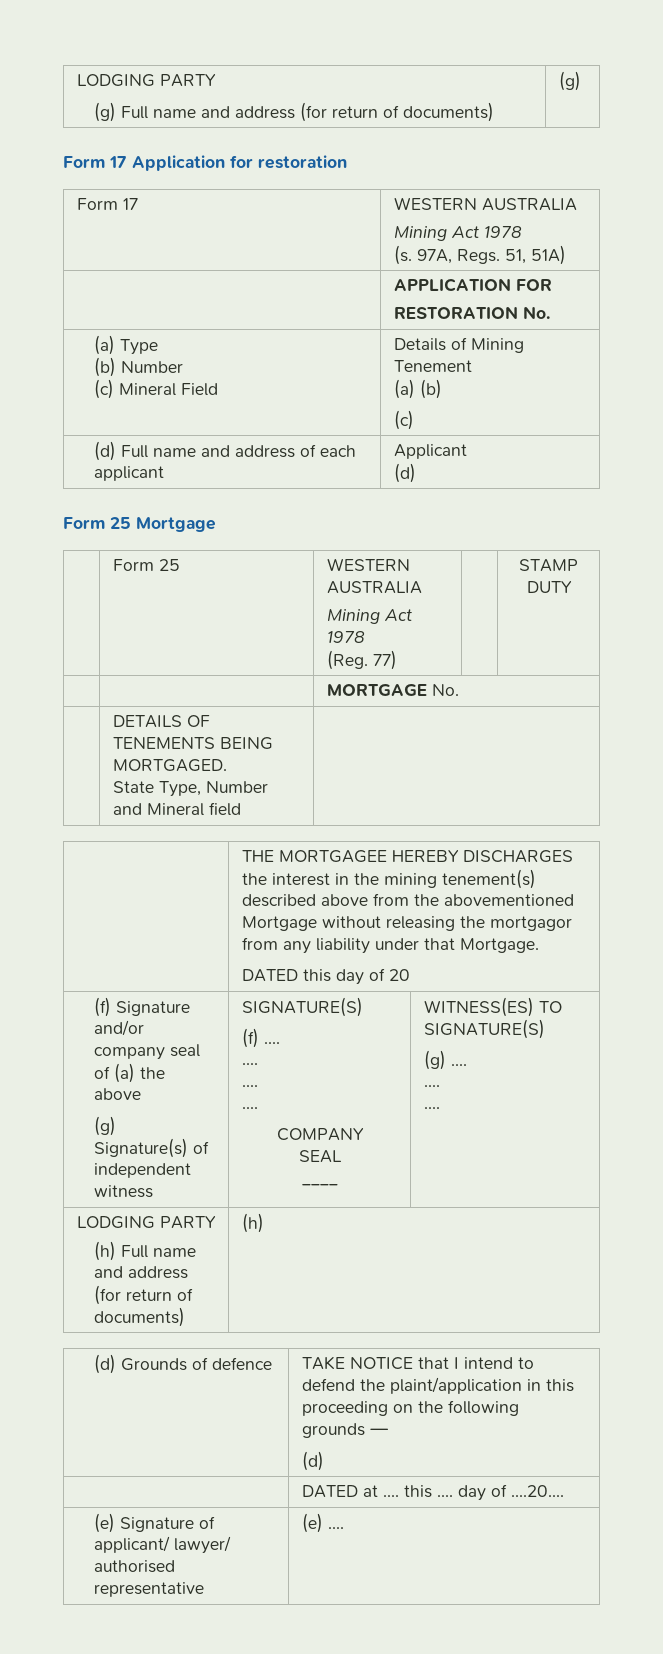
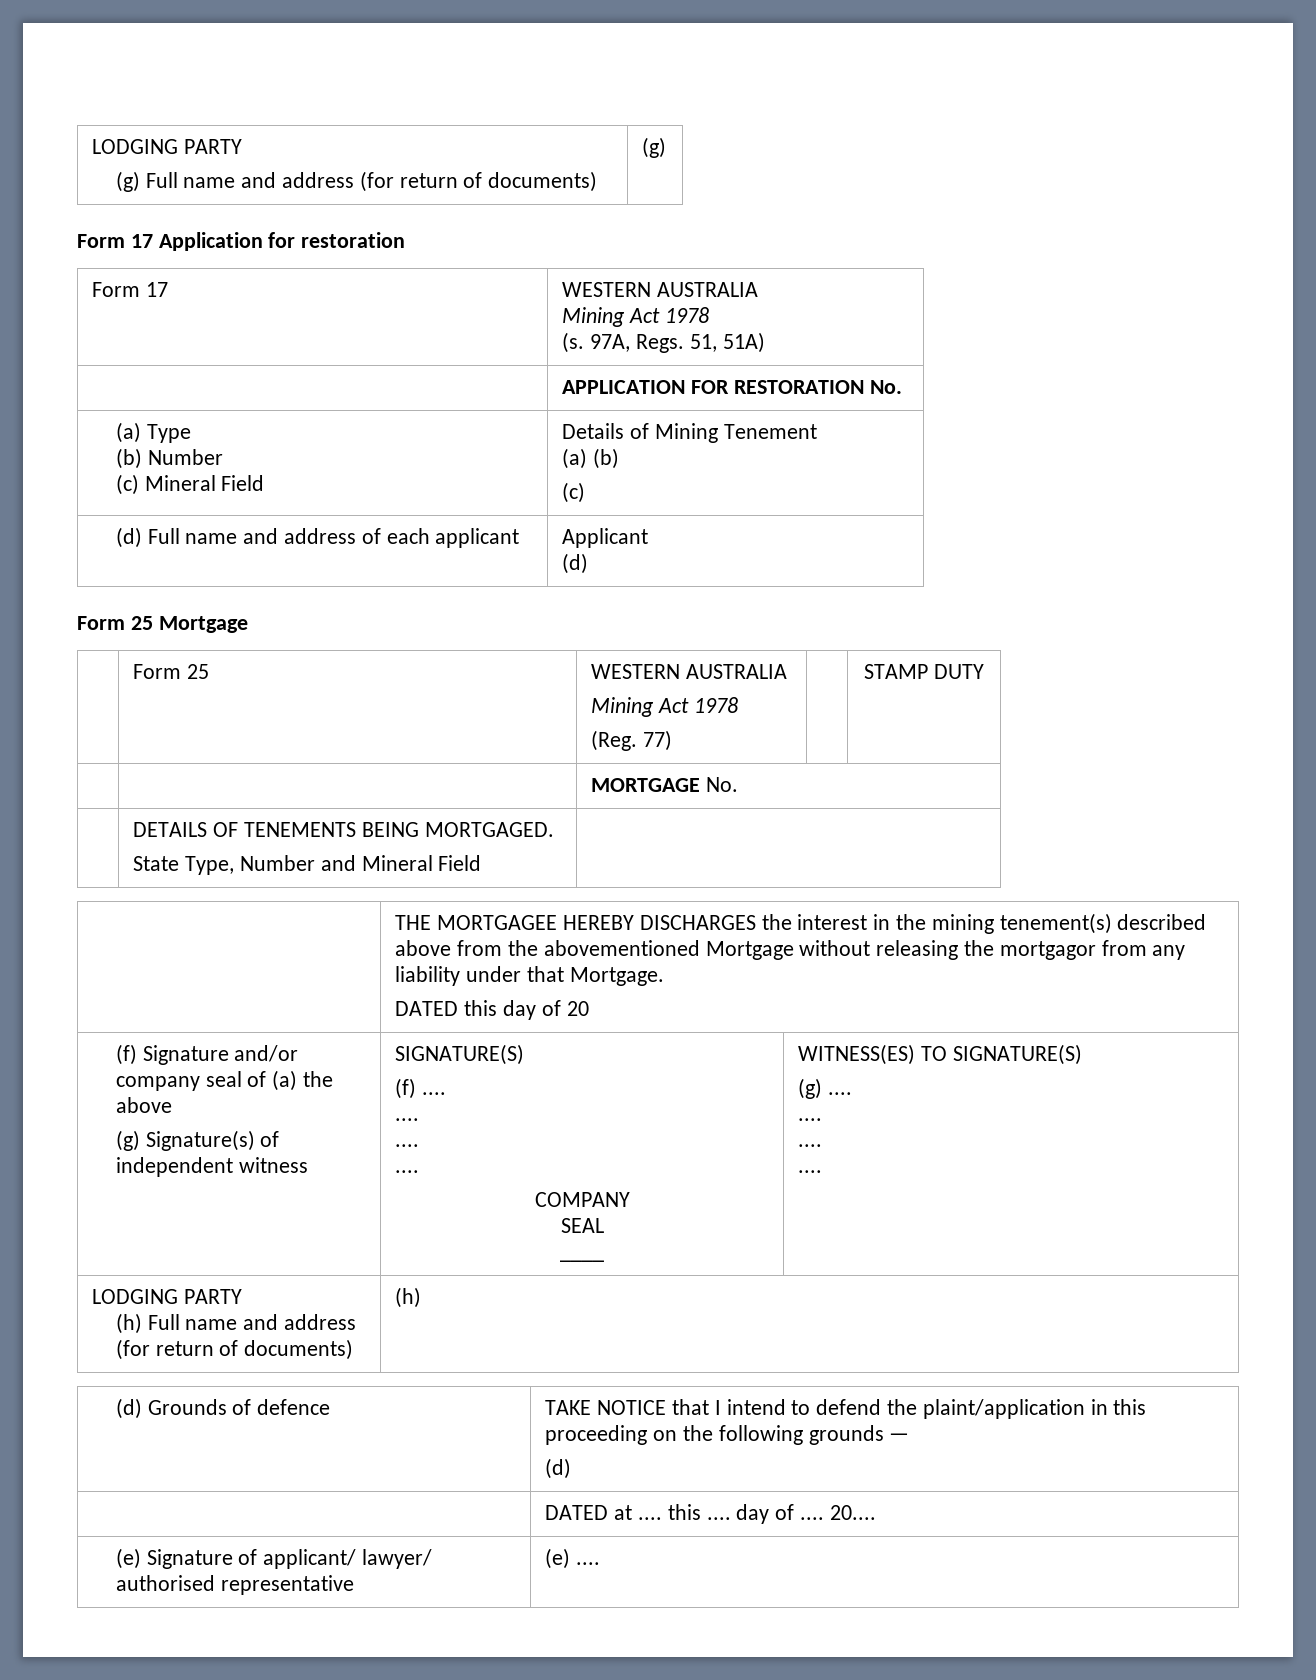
(552, 285) // -> (730, 387) none
[208,802,241,816] field -> [438,855,482,871] Field
(440, 1108) none -> [798,1170,823,1173] // ....
[510,1485,564,1497] ....20.... -> [799,1505,876,1520] .... 20....

